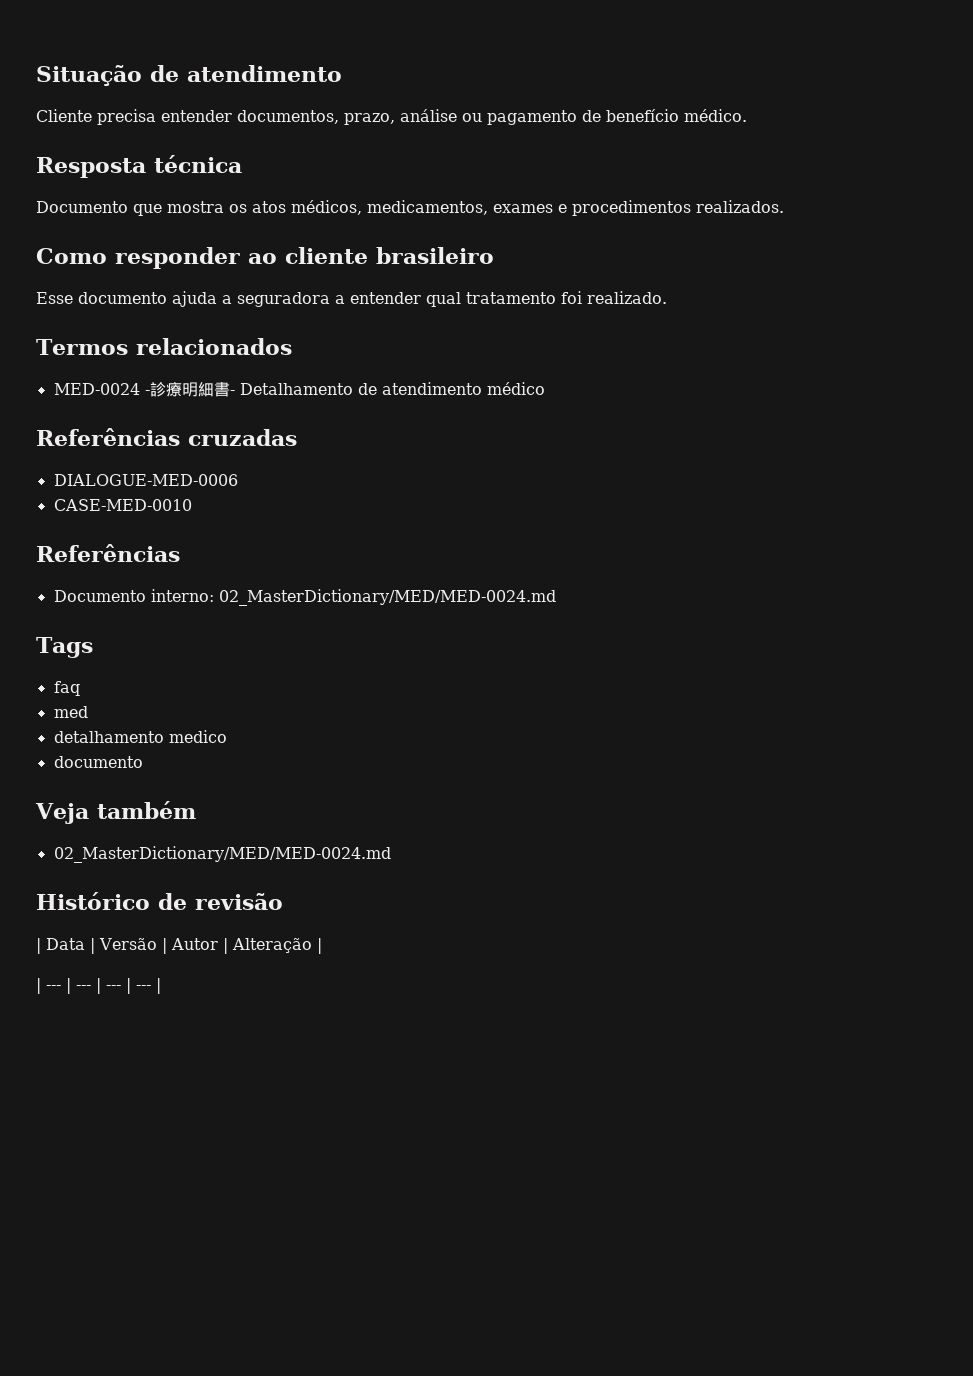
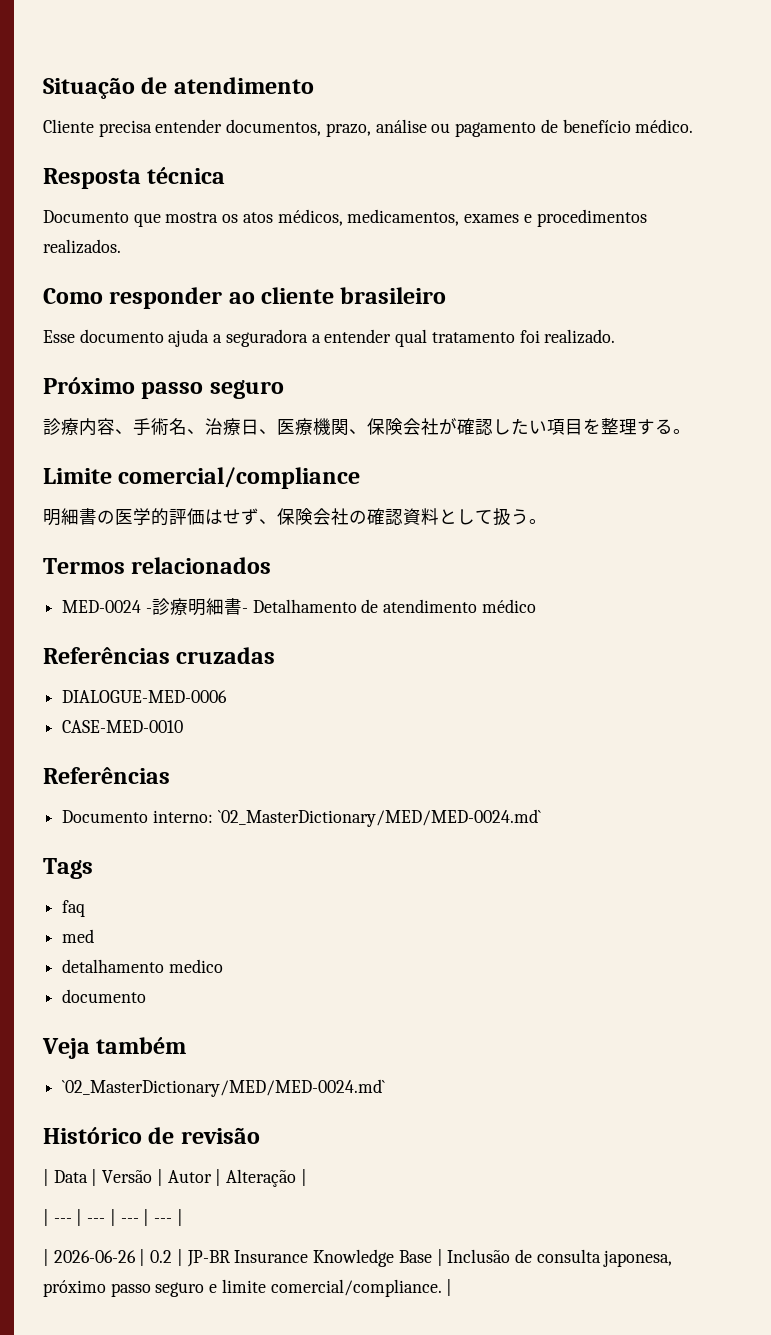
(667, 297) none -> [43,377,284,399] [43,418,691,436] [43,467,361,489] [43,508,547,526] // Próximo passo seguro // 診療内容、手術名、治療日、医療機関、保険会社が確認したい項目を整理する。 // Limite comercial/compliance // 明細書の医学的評価はせず、保険会社の確認資料として扱う。
[218,589,556,606] 02_MasterDictionary/MED/MED-0024.md -> [217,809,541,827] `02_MasterDictionary/MED/MED-0024.md`
[53,846,391,863] 02_MasterDictionary/MED/MED-0024.md -> [62,1079,386,1097] `02_MasterDictionary/MED/MED-0024.md`
(161, 986) none -> [43,1249,673,1267] [43,1279,453,1297] // | 2026-06-26 | 0.2 | JP-BR Insurance Knowledge Base | Inclusão de consulta japonesa, próximo passo seguro e limite comercial/compliance. |

